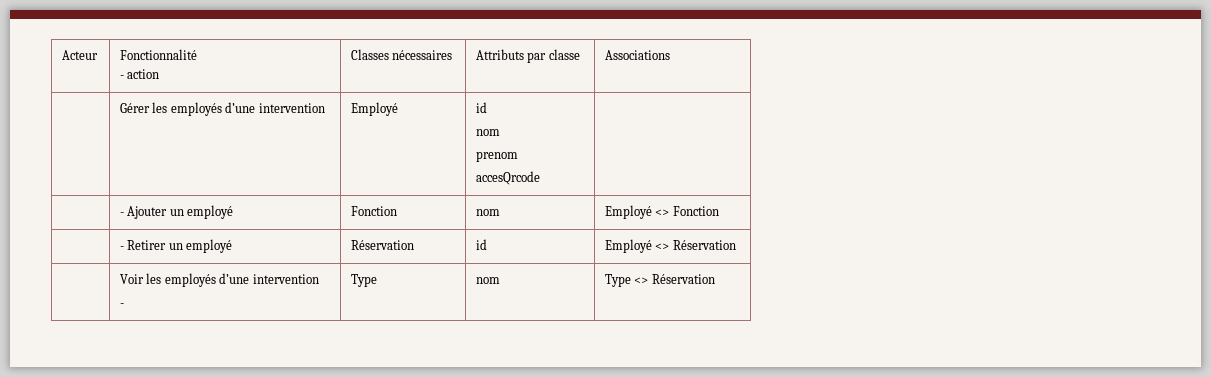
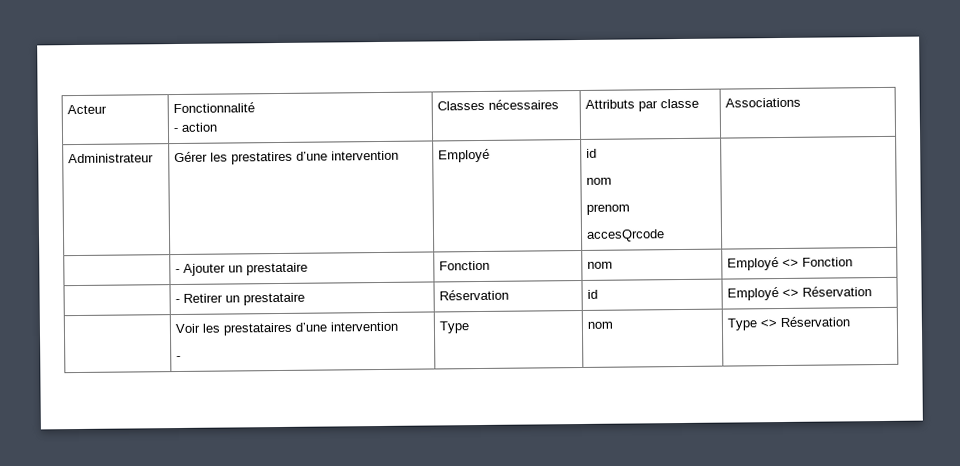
(671, 55) none -> [67,153,154,164] Administrateur
[170,102,222,116] employés -> [230,151,293,165] prestatires
[187,205,234,219] employé -> [245,262,308,276] prestataire
[186,239,233,253] employé -> [242,292,305,306] prestataire
[164,273,216,287] employés -> [222,322,293,336] prestataires

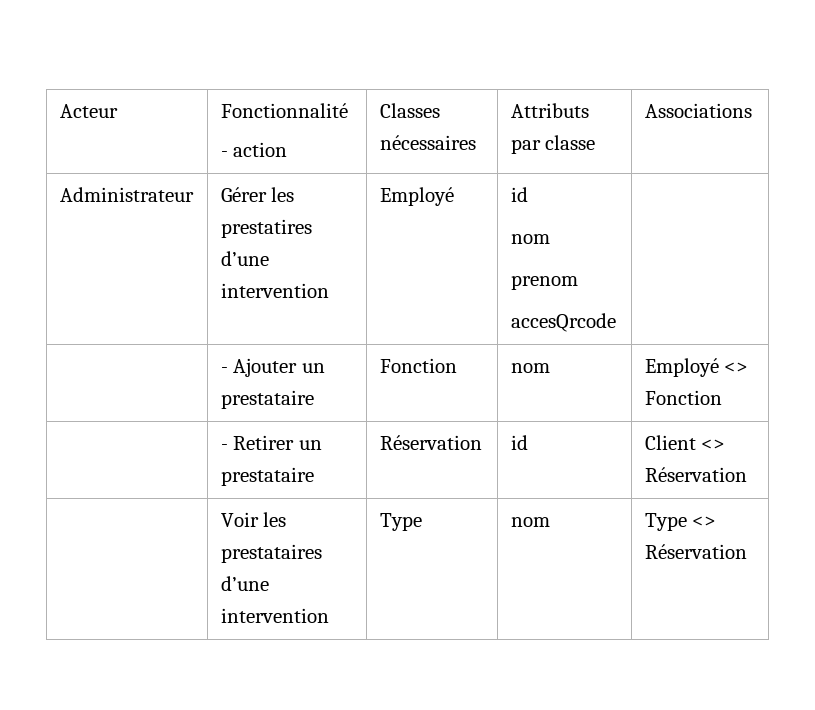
[726,287,779,301] Employé -> [644,435,696,450] Client
[175,355,181,361] // - -> (329, 615) none

